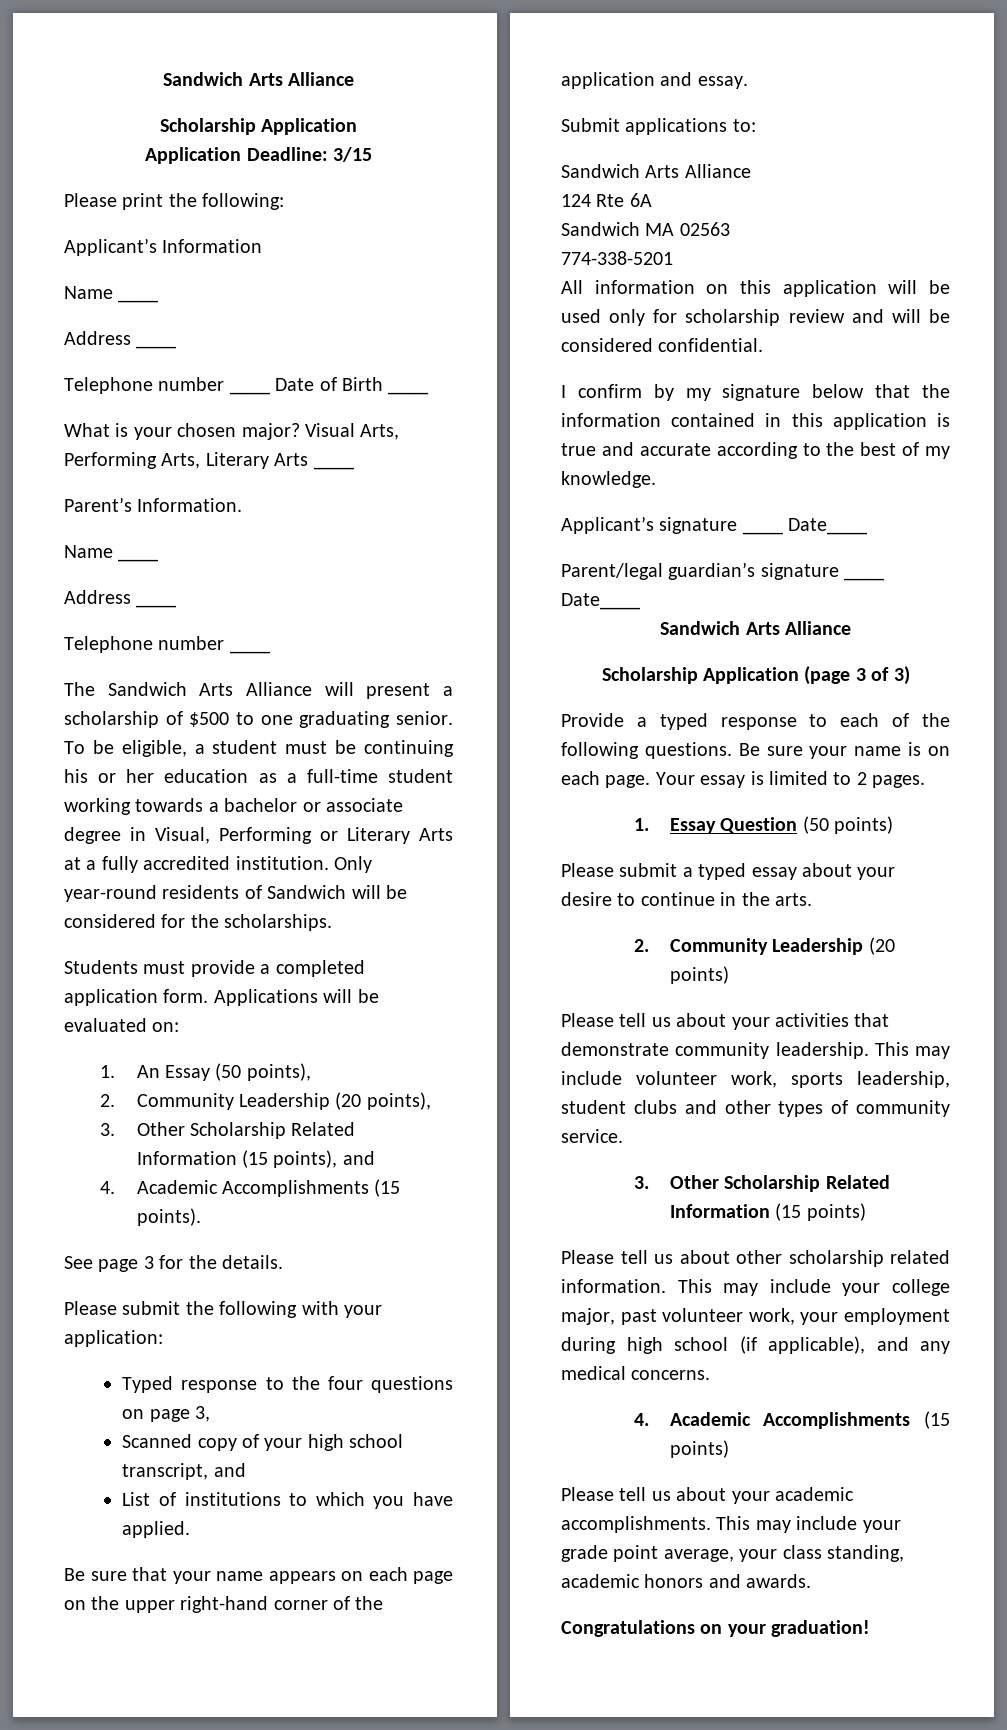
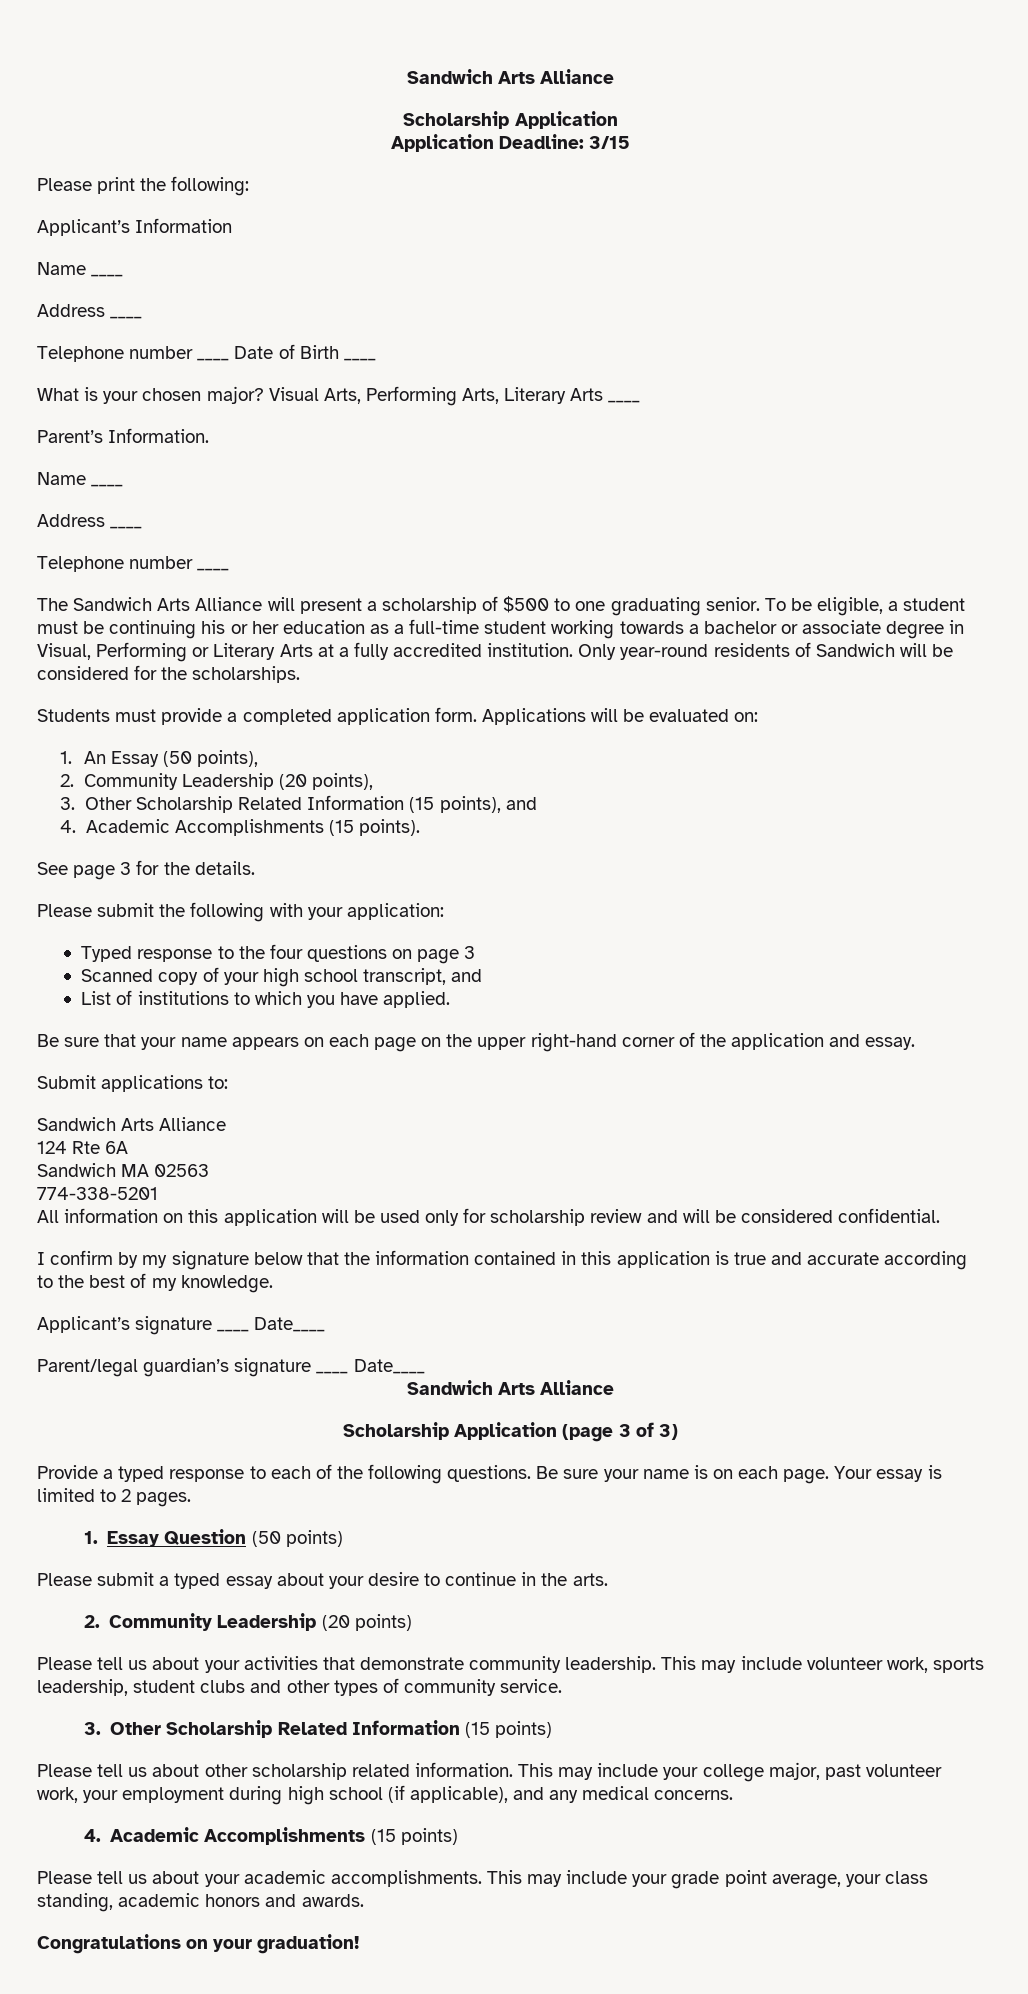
[195,1406,211,1422] 3, -> [464,946,476,959] 3

